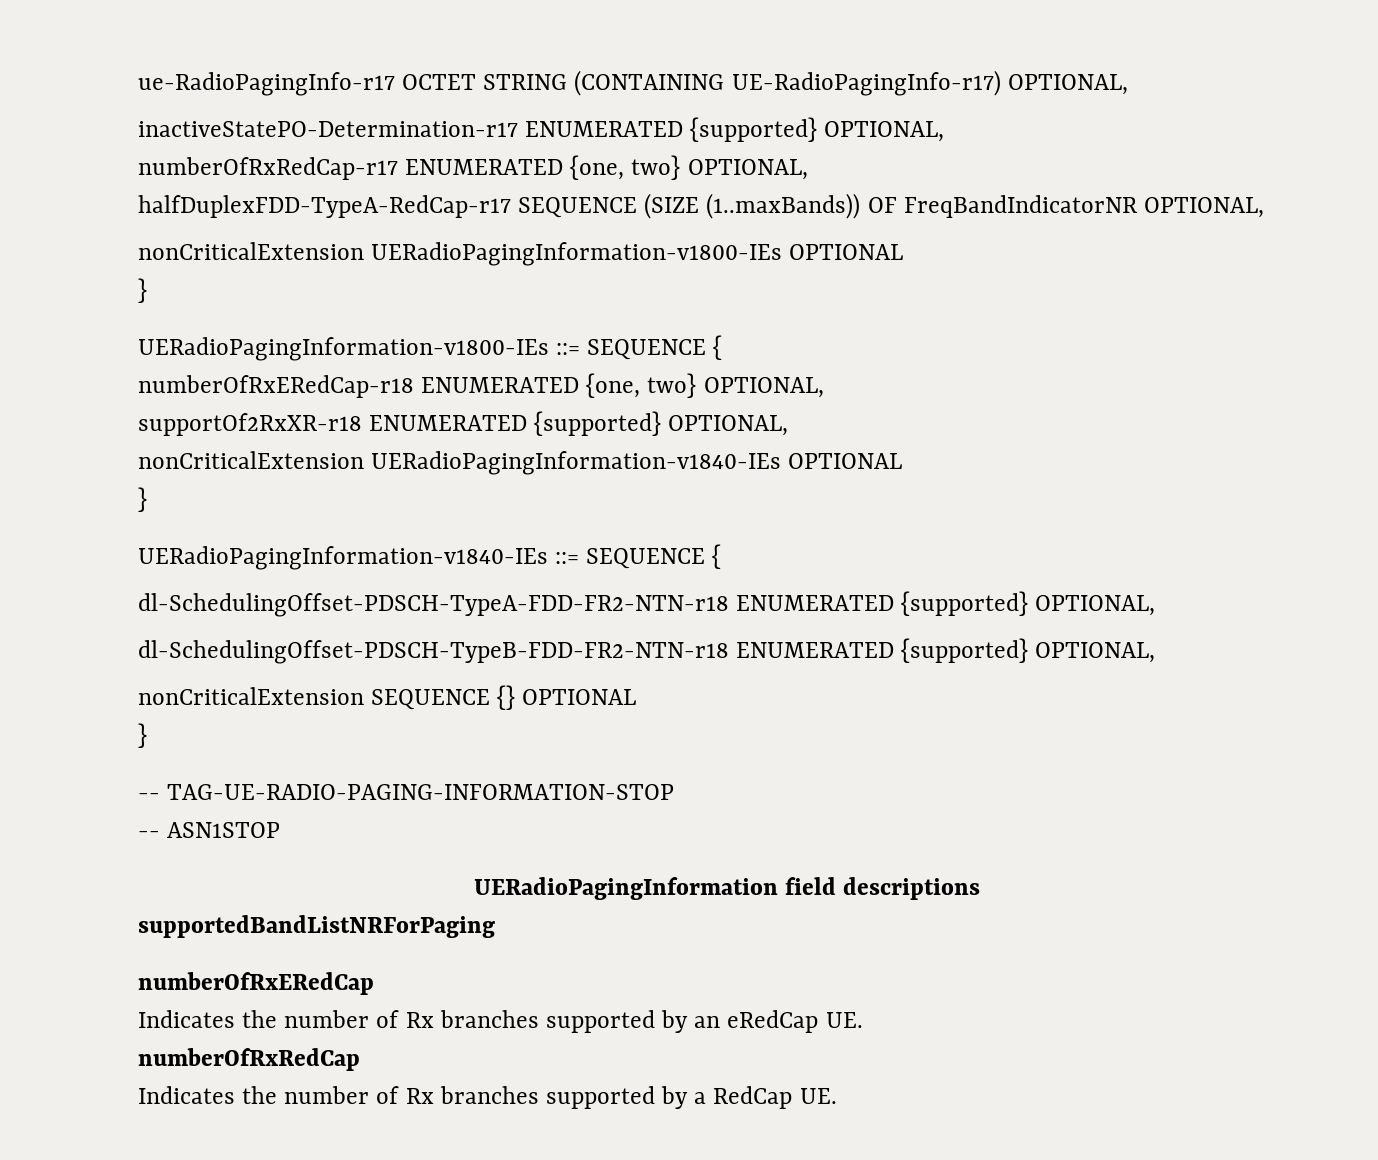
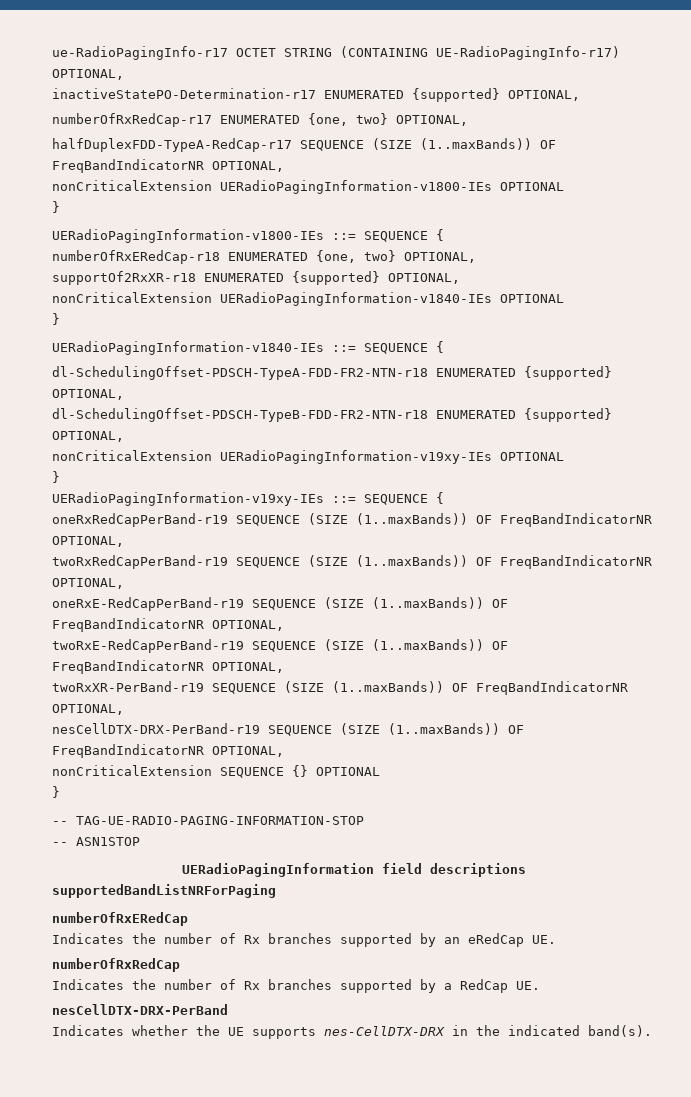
(1156, 652) none -> [52,450,564,464] [52,471,60,483] [52,492,444,506] [52,513,652,527] [52,536,124,547] [52,555,652,569] [52,578,124,589] [52,597,508,611] [52,618,284,632] [52,639,508,653] [52,660,284,674] [52,681,628,695] [52,704,124,715] [52,723,524,736] [52,744,284,758] // nonCriticalExtension UERadioPagingInformation-v19xy-IEs OPTIONAL // } // UERadioPagingInformation-v19xy-IEs ::= SEQUENCE { // oneRxRedCapPerBand-r19 SEQUENCE (SIZE (1..maxBands)) OF FreqBandIndicatorNR OPTIONAL, // twoRxRedCapPerBand-r19 SEQUENCE (SIZE (1..maxBands)) OF FreqBandIndicatorNR OPTIONAL, // oneRxE-RedCapPerBand-r19 SEQUENCE (SIZE (1..maxBands)) OF FreqBandIndicatorNR OPTIONAL, // twoRxE-RedCapPerBand-r19 SEQUENCE (SIZE (1..maxBands)) OF FreqBandIndicatorNR OPTIONAL, // twoRxXR-PerBand-r19 SEQUENCE (SIZE (1..maxBands)) OF FreqBandIndicatorNR OPTIONAL, // nesCellDTX-DRX-PerBand-r19 SEQUENCE (SIZE (1..maxBands)) OF FreqBandIndicatorNR OPTIONAL,
(837, 1096) none -> [52,1004,228,1015] [52,1025,652,1039] // nesCellDTX-DRX-PerBand // Indicates whether the UE supports nes-CellDTX-DRX in the indicated band(s).

